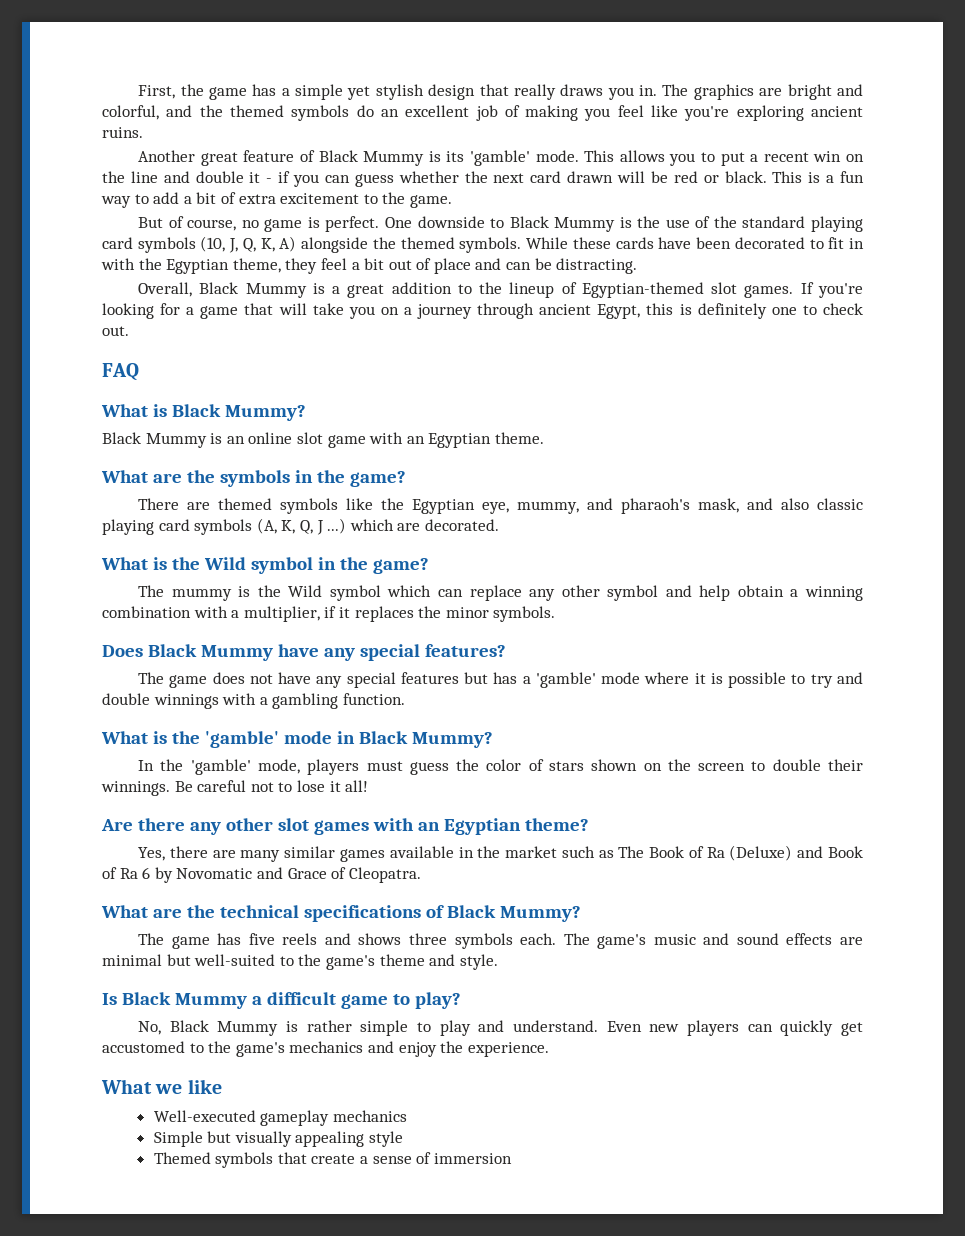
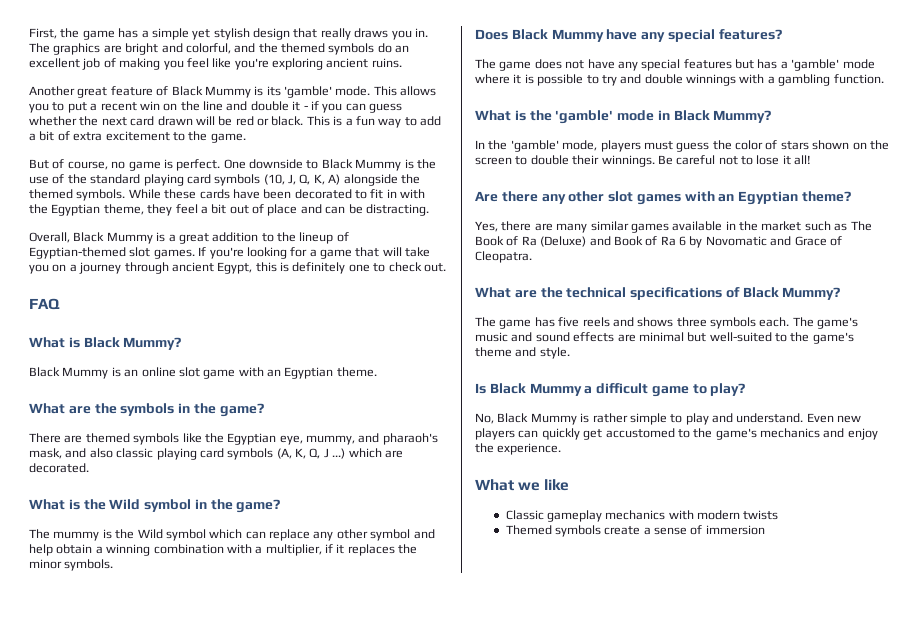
[153,1110,256,1122] Well-executed -> [505,510,544,520] Classic
[153,1131,404,1147] // Simple but visually appealing style -> [668,510,779,520] with modern twists
[277,1152,307,1164] that -> (601, 531) none

